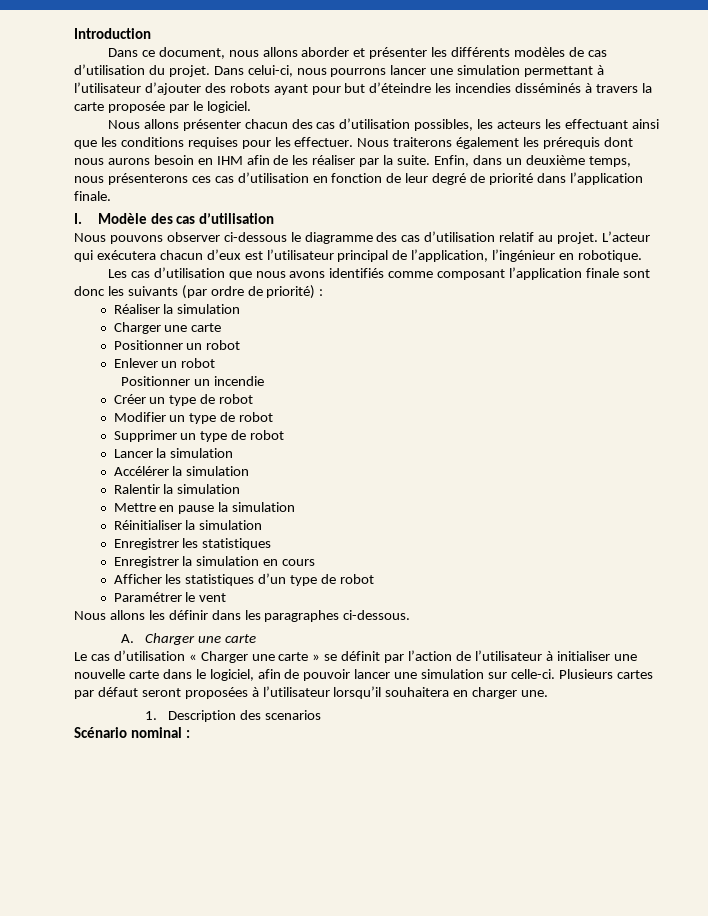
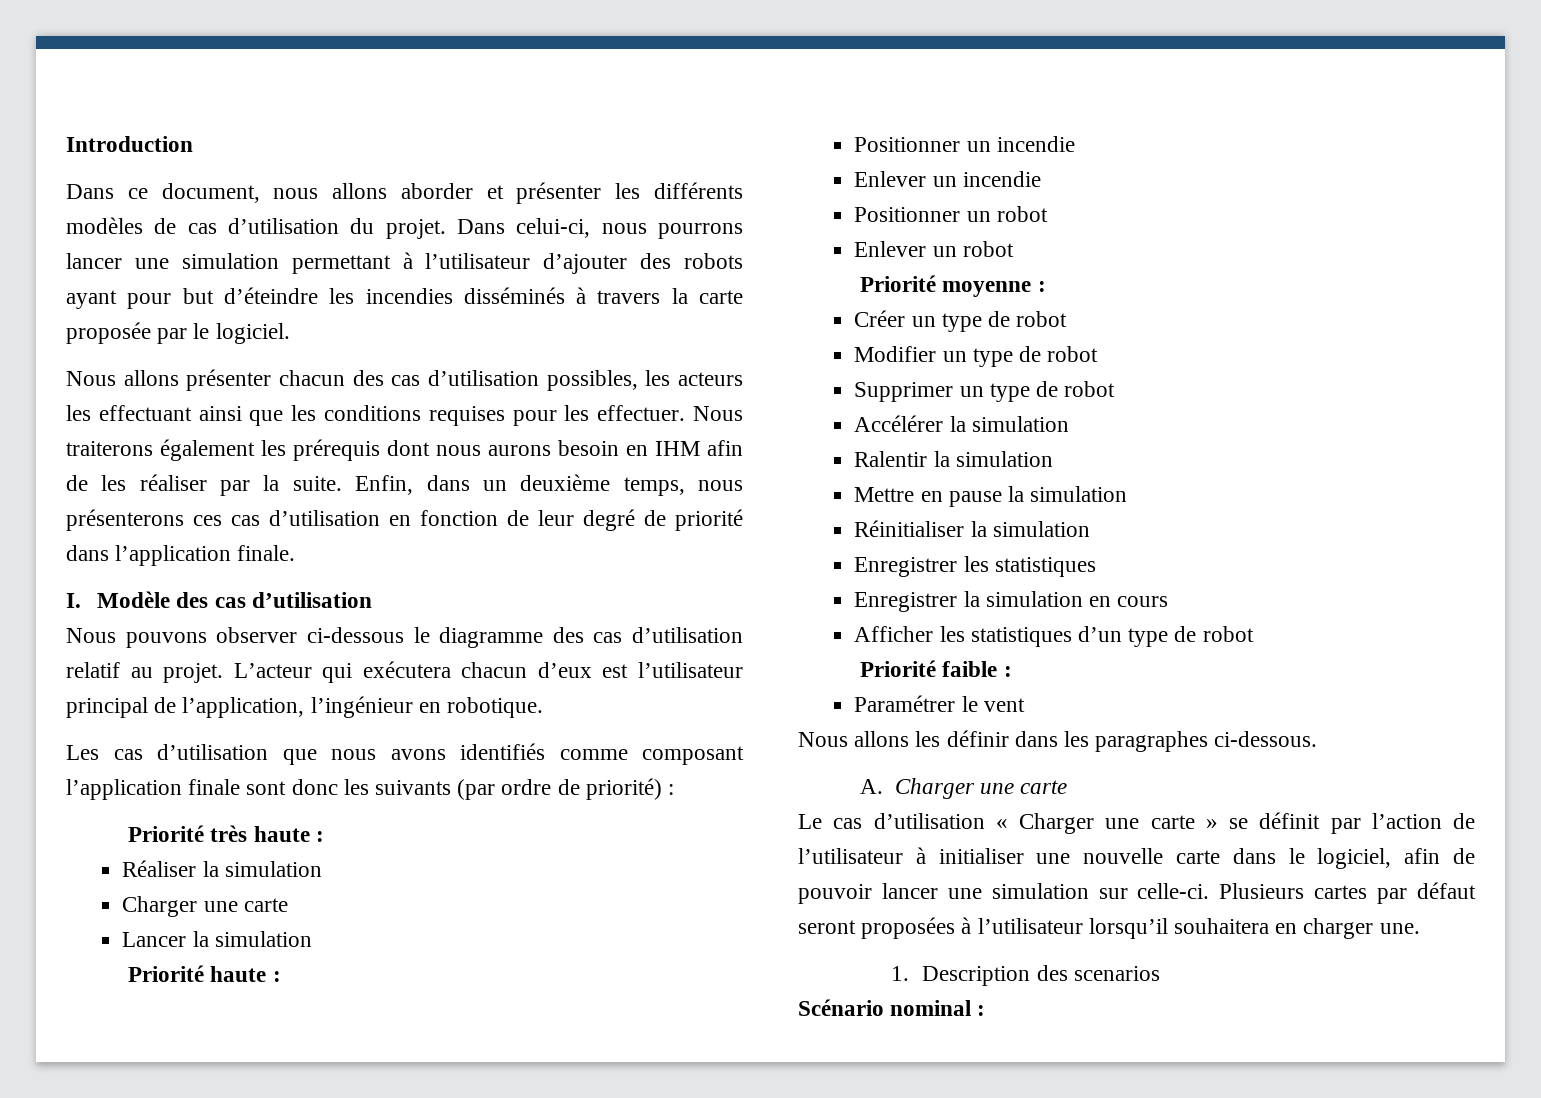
(324, 292) none -> [128,825,324,842] // Priorité très haute :
(222, 327) none -> [122,931,312,947] [128,965,281,982] [854,136,1075,152] [854,171,1041,187] // Lancer la simulation // Priorité haute : // Positionner un incendie // Enlever un incendie
[121,376,265,386] Positionner un incendie -> [860,275,1046,297] Priorité moyenne :
[113,448,234,458] // Lancer la simulation -> (1116, 389) none
(375, 579) none -> [860,660,1012,677] // Priorité faible :

